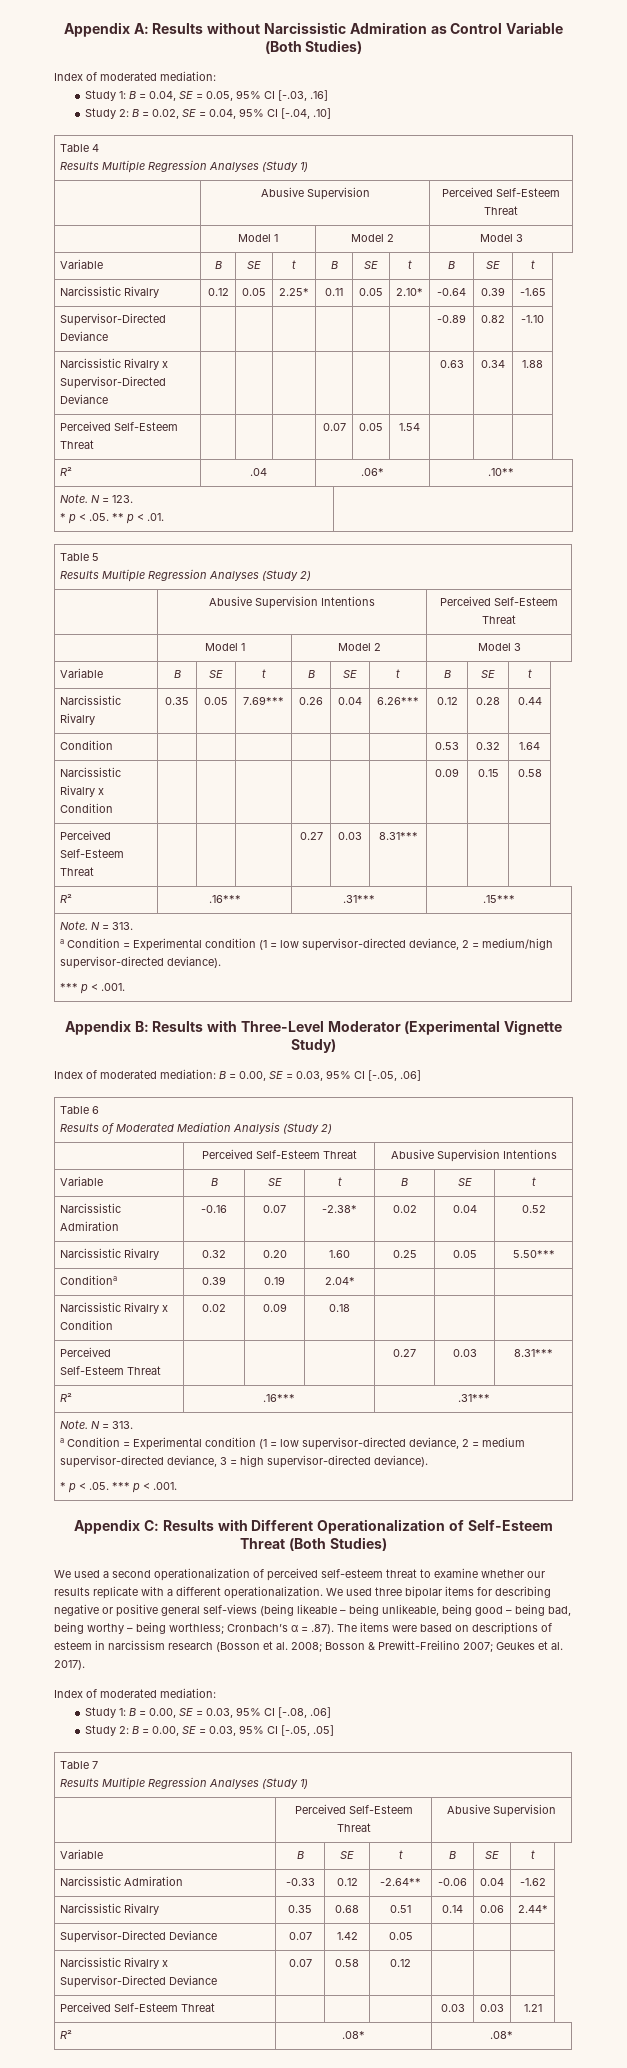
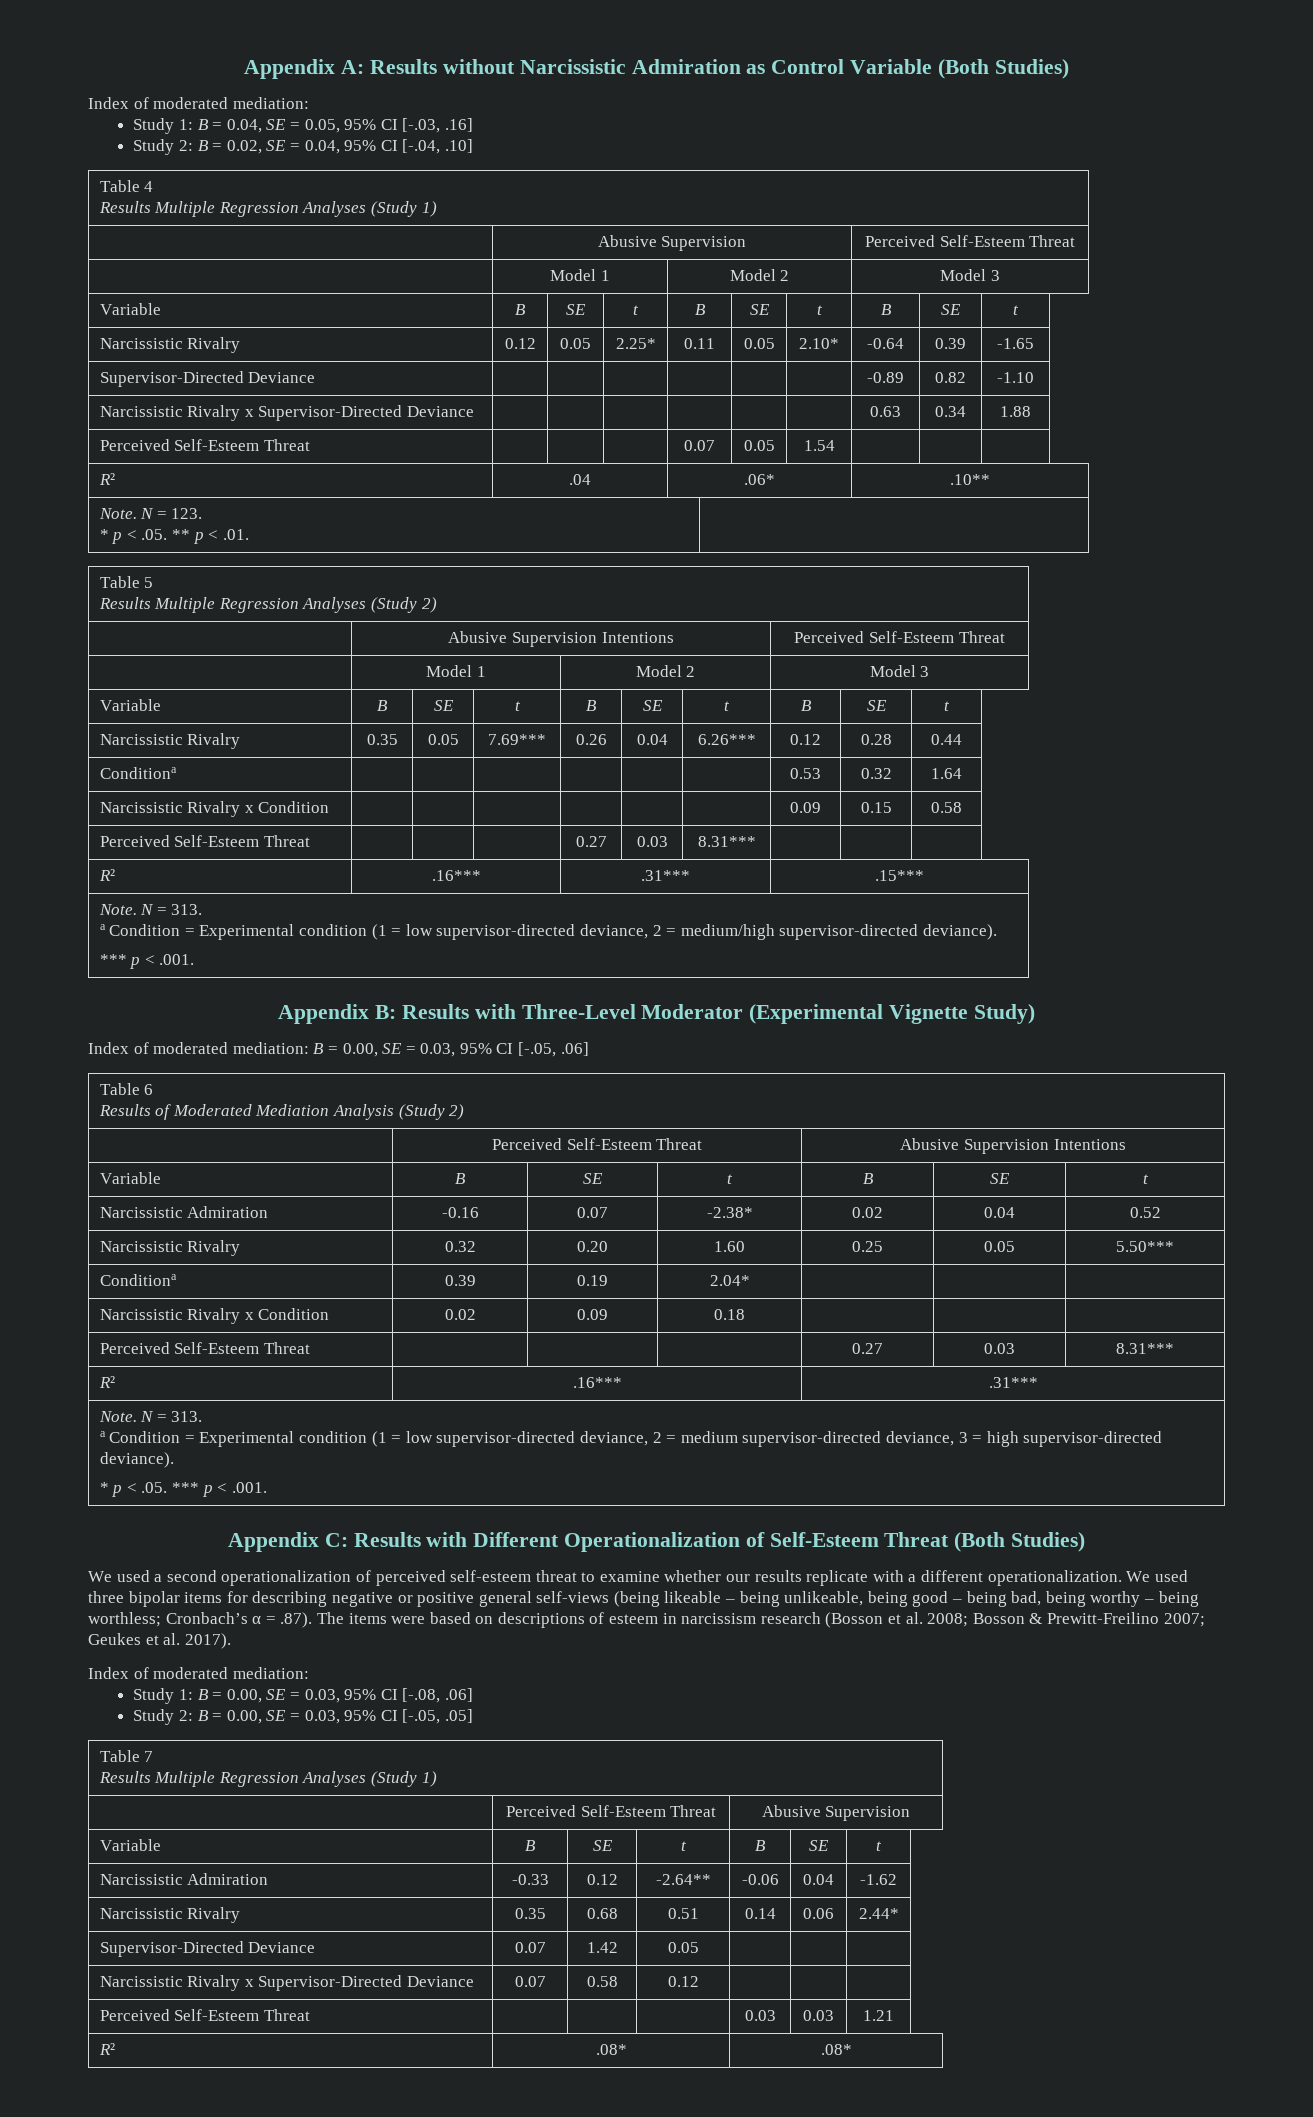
[60,740,114,750] Condition -> [99,767,177,779] Conditiona

